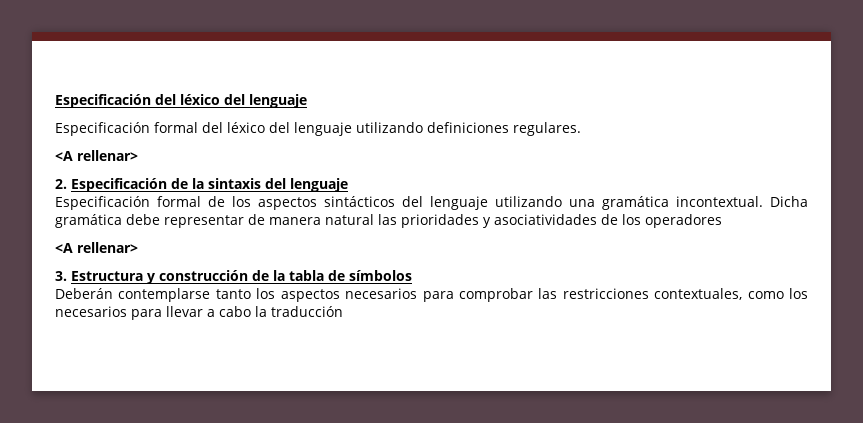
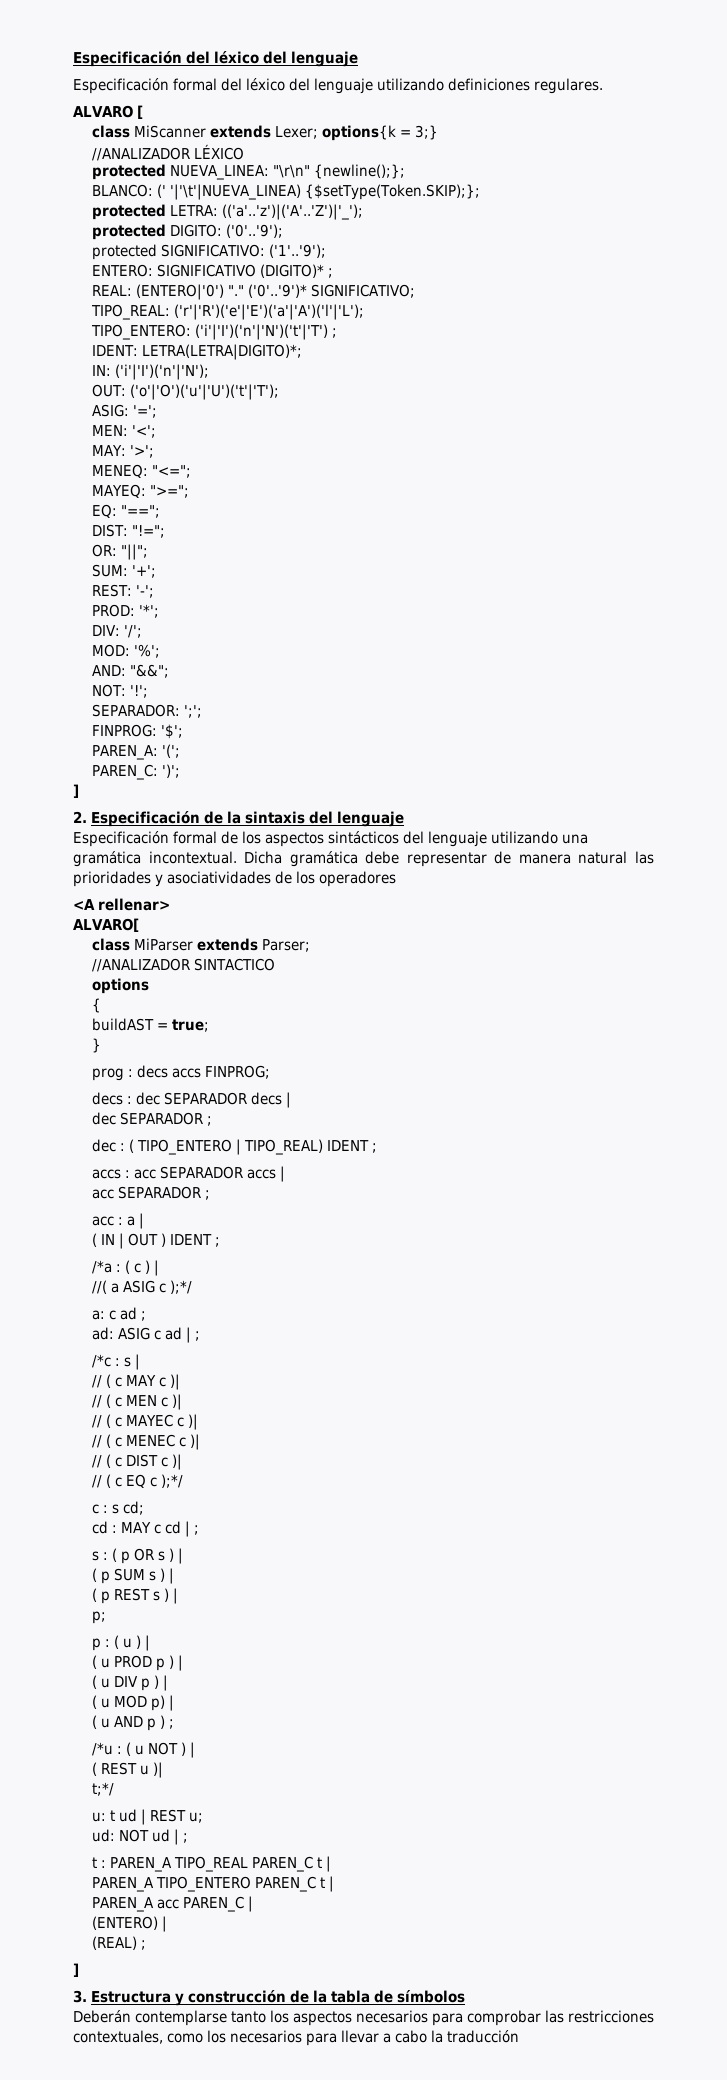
[55,150,138,161] <A rellenar> -> [73,105,143,119] [92,125,439,141] [92,144,245,161] [92,164,406,180] [92,184,481,200] [92,204,364,220] [92,224,284,240] [92,244,327,260] [92,264,334,278] [92,284,416,300] [91,304,365,320] [91,324,338,340] [92,344,303,360] [92,364,210,380] [92,384,280,400] [92,404,158,418] [92,425,157,438] [92,445,155,458] [92,464,192,478] [92,484,190,498] [92,504,161,518] [92,524,166,538] [92,544,149,560] [92,564,157,578] [92,584,155,598] [92,604,160,618] [92,625,143,638] [92,644,161,658] [92,664,170,678] [92,684,149,698] [92,704,203,718] [92,724,184,739] [92,744,181,760] [92,764,181,780] [73,784,79,798] ALVARO [ // class MiScanner extends Lexer; options{k = 3;} // //ANALIZADOR LÉXICO // protected NUEVA_LINEA: "\r\n" {newline();}; // BLANCO: (' '|'\t'|NUEVA_LINEA) {$setType(Token.SKIP);}; // protected LETRA: (('a'..'z')|('A'..'Z')|'_'); // protected DIGITO: ('0'..'9'); // protected SIGNIFICATIVO: ('1'..'9'); // ENTERO: SIGNIFICATIVO (DIGITO)* ; // REAL: (ENTERO|'0') "." ('0'..'9')* SIGNIFICATIVO; // TIPO_REAL: ('r'|'R')('e'|'E')('a'|'A')('l'|'L'); // TIPO_ENTERO: ('i'|'I')('n'|'N')('t'|'T') ; // IDENT: LETRA(LETRA|DIGITO)*; // IN: ('i'|'I')('n'|'N'); // OUT: ('o'|'O')('u'|'U')('t'|'T'); // ASIG: '='; // MEN: '<'; // MAY: '>'; // MENEQ: "<="; // MAYEQ: ">="; // EQ: "=="; // DIST: "!="; // OR: "||"; // SUM: '+'; // REST: '-'; // PROD: '*'; // DIV: '/'; // MOD: '%'; // AND: "&&"; // NOT: '!'; // SEPARADOR: ';'; // FINPROG: '$'; // PAREN_A: '('; // PAREN_C: ')'; // ]
(138, 247) none -> [73,918,139,932] [92,938,311,952] [92,958,276,972] [92,978,150,994] [92,998,102,1013] [92,1018,210,1032] [92,1038,102,1053] [92,1065,271,1081] [92,1092,292,1108] [92,1112,213,1126] [92,1139,378,1155] [92,1166,286,1182] [92,1186,211,1200] [92,1213,145,1229] [92,1233,221,1249] [92,1260,160,1276] [92,1280,193,1294] [92,1307,147,1321] [92,1327,201,1343] [92,1354,141,1370] [92,1374,181,1390] [92,1394,183,1410] [92,1414,199,1430] [92,1434,201,1450] [92,1454,183,1470] [92,1474,184,1488] [92,1501,145,1515] [92,1521,200,1537] [92,1548,184,1564] [92,1568,175,1584] [92,1588,179,1604] [92,1611,107,1624] [92,1635,151,1651] [92,1655,184,1671] [92,1675,169,1691] [92,1695,175,1711] [92,1715,175,1731] [92,1742,196,1758] [92,1762,164,1778] [92,1782,115,1796] [92,1809,204,1825] [92,1829,189,1845] [92,1856,332,1872] [92,1876,335,1892] [92,1896,254,1912] [92,1916,168,1932] [92,1936,147,1950] [73,1963,79,1977] // ALVARO[ // class MiParser extends Parser; // //ANALIZADOR SINTACTICO // options // { // buildAST = true; // } // prog : decs accs FINPROG; // decs : dec SEPARADOR decs | // dec SEPARADOR ; // dec : ( TIPO_ENTERO | TIPO_REAL) IDENT ; // accs : acc SEPARADOR accs | // acc SEPARADOR ; // acc : a | // ( IN | OUT ) IDENT ; // /*a : ( c ) | // //( a ASIG c );*/ // a: c ad ; // ad: ASIG c ad | ; // /*c : s | // // ( c MAY c )| // // ( c MEN c )| // // ( c MAYEC c )| // // ( c MENEC c )| // // ( c DIST c )| // // ( c EQ c );*/ // c : s cd; // cd : MAY c cd | ; // s : ( p OR s ) | // ( p SUM s ) | // ( p REST s ) | // p; // p : ( u ) | // ( u PROD p ) | // ( u DIV p ) | // ( u MOD p) | // ( u AND p ) ; // /*u : ( u NOT ) | // ( REST u )| // t;*/ // u: t ud | REST u; // ud: NOT ud | ; // t : PAREN_A TIPO_REAL PAREN_C t | // PAREN_A TIPO_ENTERO PAREN_C t | // PAREN_A acc PAREN_C | // (ENTERO) | // (REAL) ; // ]

